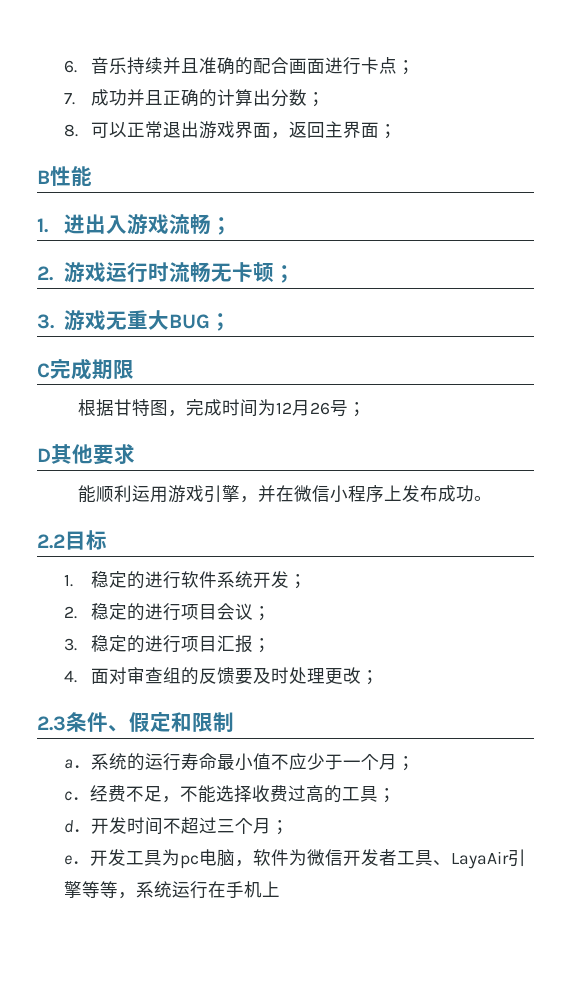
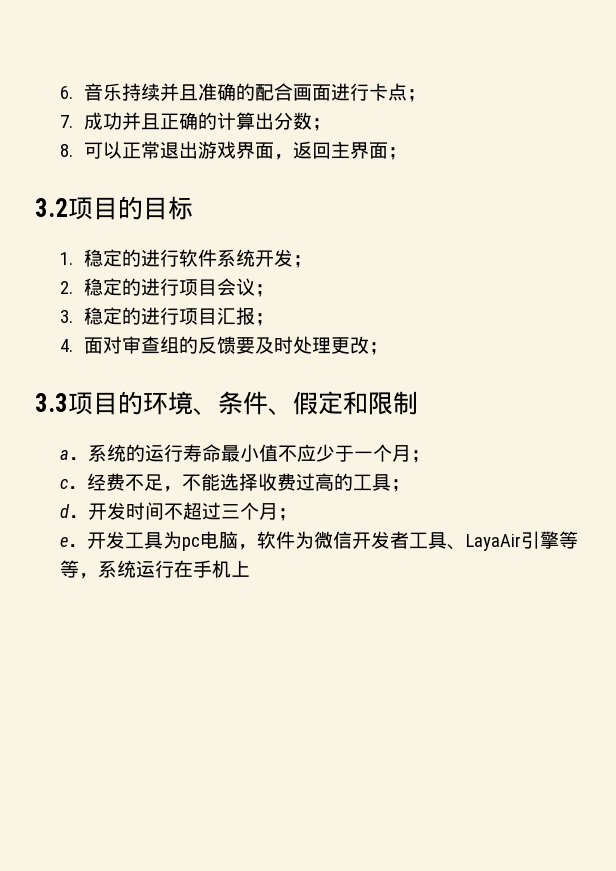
[37,166,92,186] [37,214,233,235] [37,262,296,283] [37,310,232,331] [37,358,134,380] [77,399,366,417] [37,444,135,465] [77,485,492,503] [37,534,65,549] B性能 // 1.进出入游戏流畅； // 2.游戏运行时流畅无卡顿； // 3.游戏无重大BUG； // C完成期限 // 根据甘特图，完成时间为12月26号； // D其他要求 // 能顺利运用游戏引擎，并在微信小程序上发布成功。 // 2.2 -> [35,196,143,220] 3.2项目的
[37,716,66,731] 2.3 -> [35,391,218,415] 3.3项目的环境、

